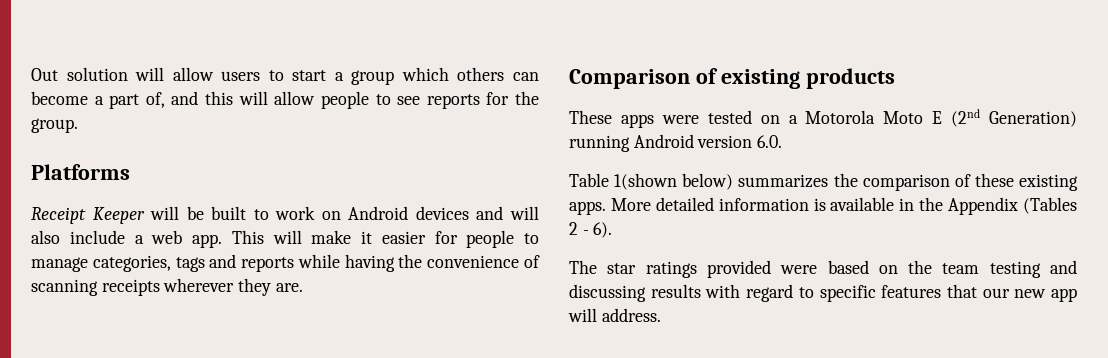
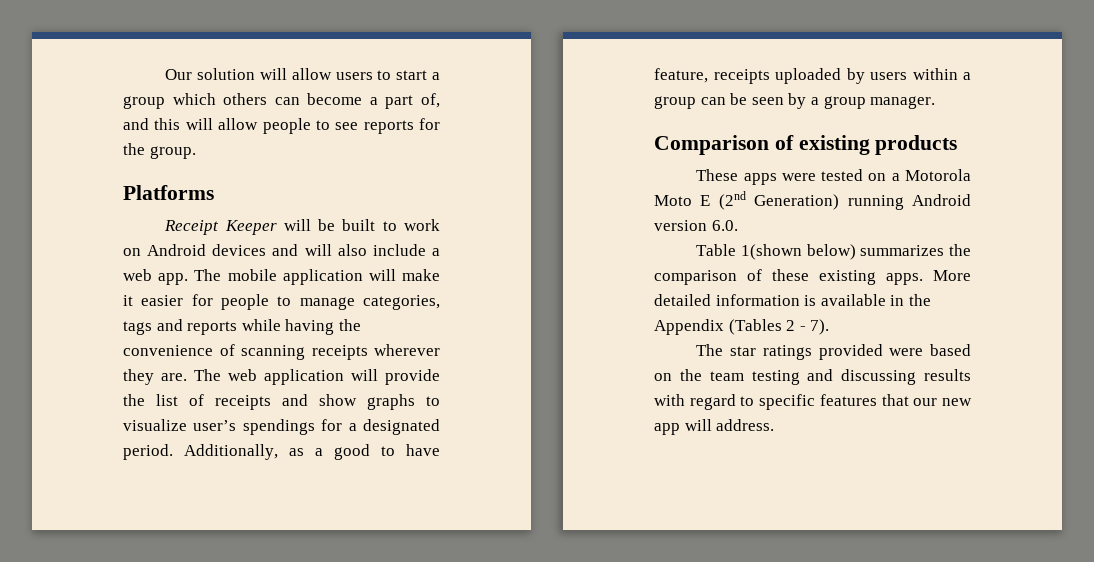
[31,68,58,81] Out -> [165,69,193,80] Our
[231,230,264,244] This -> [194,269,363,285] The mobile application
(303, 287) none -> [194,369,440,385] [123,394,440,410] [123,419,440,435] [123,444,440,460] [654,68,971,84] [654,93,936,109] The web application will provide the list of receipts and show graphs to visualize user’s spendings for a designated period. Additionally, as a good to have feature, receipts uploaded by users within a group can be seen by a group manager.
[593,222,613,238] 6). -> [810,319,830,335] 7).

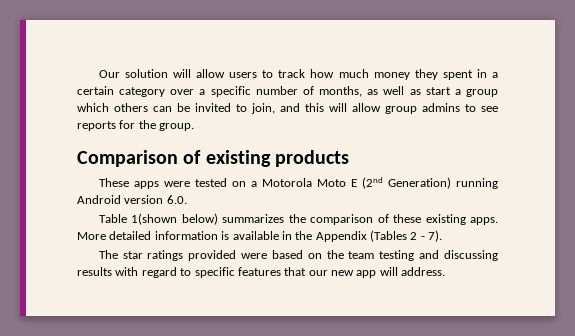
(392, 75) none -> [278,69,498,80] [77,86,421,97] track how much money they spent in a certain category over a specific number of months, as well as
[307,93,440,109] become a part of, -> [177,103,275,114] be invited to join,
[262,118,311,134] people -> [385,103,460,114] group admins
[123,185,214,200] [164,219,440,235] [123,244,440,256] [123,269,440,285] [123,294,440,310] [123,319,361,335] [123,344,440,360] [123,369,440,385] [123,394,440,410] [123,419,440,435] [123,444,440,460] [654,68,971,84] [654,93,936,109] // Platforms // Receipt Keeper will be built to work on Android devices and will also include a web app. The mobile application will make it easier for people to manage categories, tags and reports while having the convenience of scanning receipts wherever they are. The web application will provide the list of receipts and show graphs to visualize user’s spendings for a designated period. Additionally, as a good to have feature, receipts uploaded by users within a group can be seen by a group manager. -> (195, 127) none

